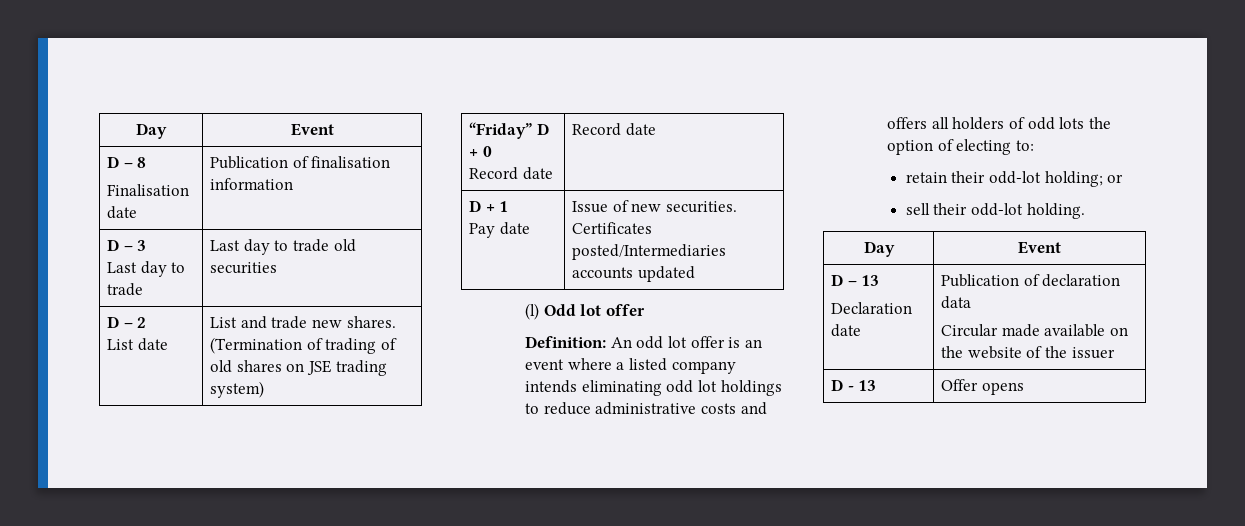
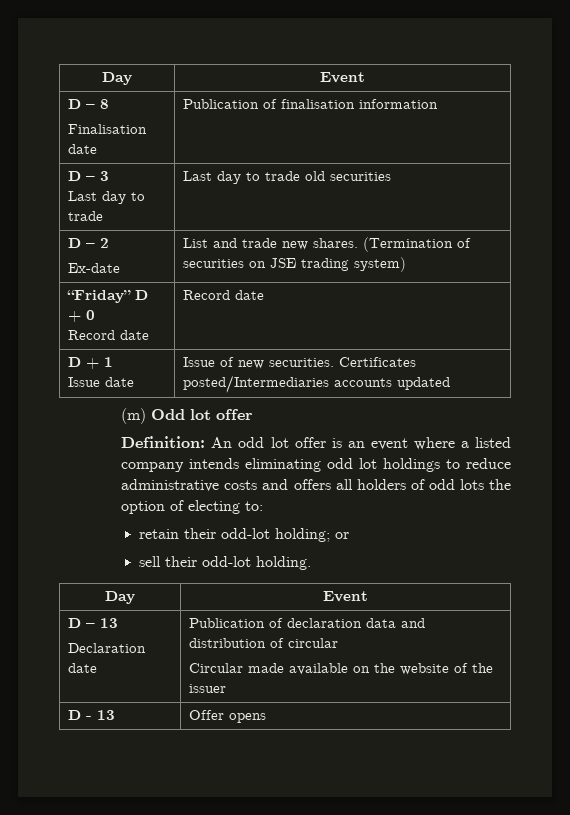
[107,338,168,351] List date -> [68,263,121,273] Ex-date
[325,338,397,354] [210,360,282,373] trading of old shares -> [183,259,245,268] securities
[469,223,496,238] Pay -> [68,377,101,387] Issue
[525,303,540,320] (l) -> [121,408,147,424] (m)
(972, 302) none -> [401,618,426,628] [189,638,339,648] and distribution of circular

